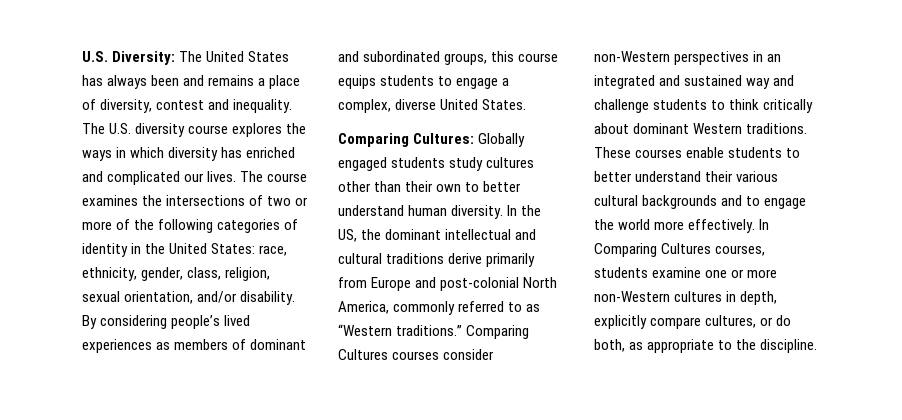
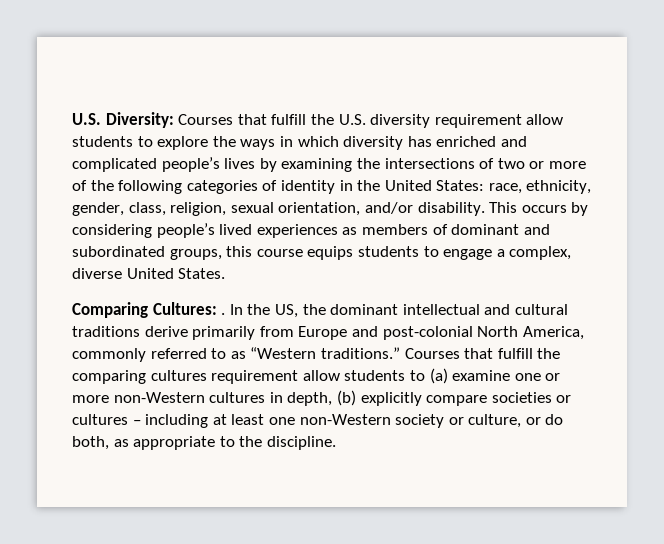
[179,51,290,62] [82,75,301,89] [82,99,293,113] [82,123,283,137] The United States has always been and remains a place of diversity, contest and inequality. The U.S. diversity course explores -> [178,114,564,128] [72,136,209,150] Courses that fulfill the U.S. diversity requirement allow students to explore
[184,171,308,182] [82,195,138,206] our lives. The course examines -> [161,157,353,172] people’s lives by examining
[82,315,97,329] By -> [489,202,589,216] This occurs by
[478,133,526,147] [338,157,535,171] [338,181,522,192] [338,205,504,219] Globally engaged students study cultures other than their own to better understand human diversity. -> [221,313,226,315] .
[466,325,530,339] [338,349,495,360] [594,51,782,65] [594,75,795,89] [594,99,814,113] [594,123,808,134] [594,147,801,158] [594,171,779,182] [594,195,807,209] [594,219,770,233] [594,243,766,257] [594,267,648,278] Comparing Cultures courses consider non-Western perspectives in an integrated and sustained way and challenge students to think critically about dominant Western traditions. These courses enable students to better understand their various cultural backgrounds and to engage the world more effectively. In Comparing Cultures courses, students -> [404,348,561,359] [72,368,448,384] Courses that fulfill the comparing cultures requirement allow students to (a)
(778, 298) none -> [336,390,356,406] (b)
[705,315,757,328] cultures, -> [491,392,572,403] [72,414,522,428] societies or cultures – including at least one non-Western society or culture,

